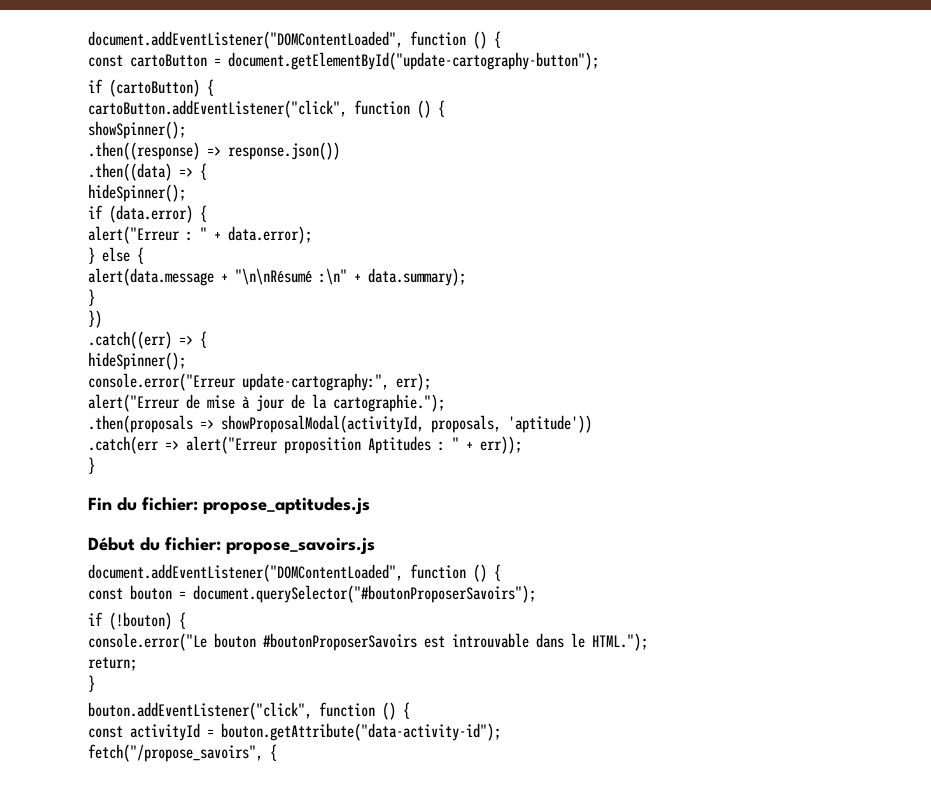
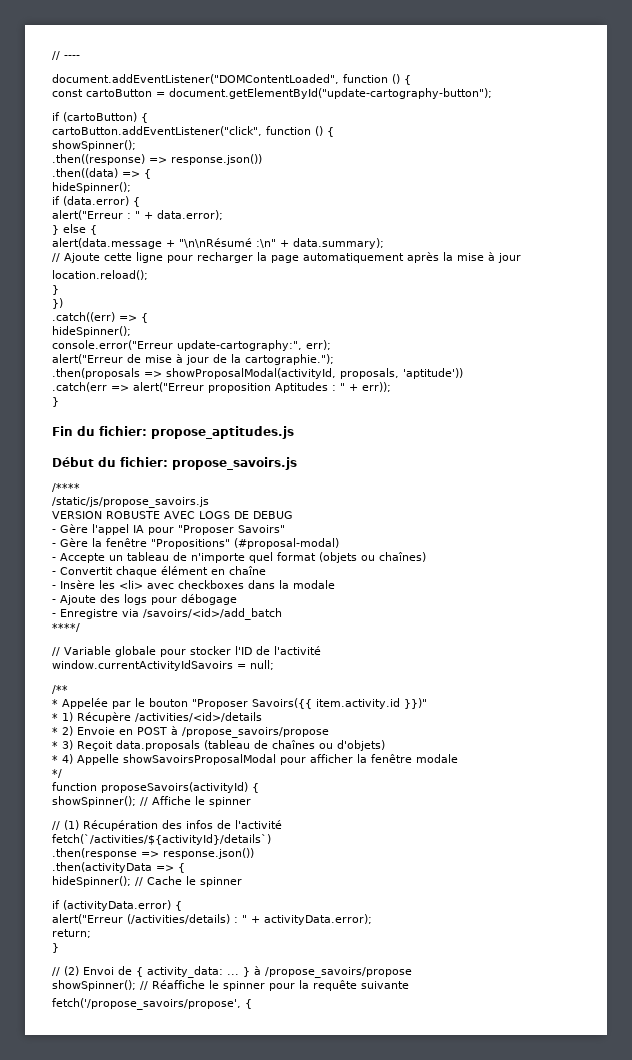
(88, 40) none -> [52,51,80,60] // ---- //
(466, 277) none -> [52,252,521,263] [52,270,148,280] // // Ajoute cette ligne pour recharger la page automatiquement après la mise à jour // location.reload();
[88,564,501,582] [88,585,536,603] [88,612,186,630] [88,633,648,651] [88,657,137,671] [88,675,95,692] [88,702,410,720] [88,723,501,741] [88,744,263,762] document.addEventListener("DOMContentLoaded", function () { // const bouton = document.querySelector("#boutonProposerSavoirs"); // if (!bouton) { // console.error("Le bouton #boutonProposerSavoirs est introuvable dans le HTML."); // return; // } // bouton.addEventListener("click", function () { // const activityId = bouton.getAttribute("data-activity-id"); // fetch("/propose_savoirs", -> [52,483,80,492] [52,497,209,508] [52,511,293,519] [52,524,285,535] [52,538,339,549] [52,552,426,563] [52,566,266,577] [52,580,335,589] [52,594,237,605] [52,608,282,620] [52,623,80,632] [52,646,321,657] [52,660,274,671] [52,685,68,694] [52,698,427,709] [52,712,262,723] [52,726,329,738] [52,740,385,751] [52,754,458,765] [52,769,62,778] [52,782,259,793] [52,796,251,807] [52,820,282,831] [52,834,271,845] [52,848,254,859] [52,862,185,873] [52,876,242,887] [52,900,182,911] [52,914,372,925] [52,929,91,938] [52,943,59,953] [52,966,412,978] [52,980,409,991] [52,998,241,1010] /**** // /static/js/propose_savoirs.js // VERSION ROBUSTE AVEC LOGS DE DEBUG // - Gère l'appel IA pour "Proposer Savoirs" // - Gère la fenêtre "Propositions" (#proposal-modal) // - Accepte un tableau de n'importe quel format (objets ou chaînes) // - Convertit chaque élément en chaîne // - Insère les <li> avec checkboxes dans la modale // - Ajoute des logs pour débogage // - Enregistre via /savoirs/<id>/add_batch // ****/ // // Variable globale pour stocker l'ID de l'activité // window.currentActivityIdSavoirs = null; // /** // * Appelée par le bouton "Proposer Savoirs({{ item.activity.id }})" // * 1) Récupère /activities/<id>/details // * 2) Envoie en POST à /propose_savoirs/propose // * 3) Reçoit data.proposals (tableau de chaînes ou d'objets) // * 4) Appelle showSavoirsProposalModal pour afficher la fenêtre modale // */ // function proposeSavoirs(activityId) { // showSpinner(); // Affiche le spinner // // (1) Récupération des infos de l'activité // fetch(`/activities/${activityId}/details`) // .then(response => response.json()) // .then(activityData => { // hideSpinner(); // Cache le spinner // if (activityData.error) { // alert("Erreur (/activities/details) : " + activityData.error); // return; // } // // (2) Envoi de { activity_data: ... } à /propose_savoirs/propose // showSpinner(); // Réaffiche le spinner pour la requête suivante // fetch('/propose_savoirs/propose',

